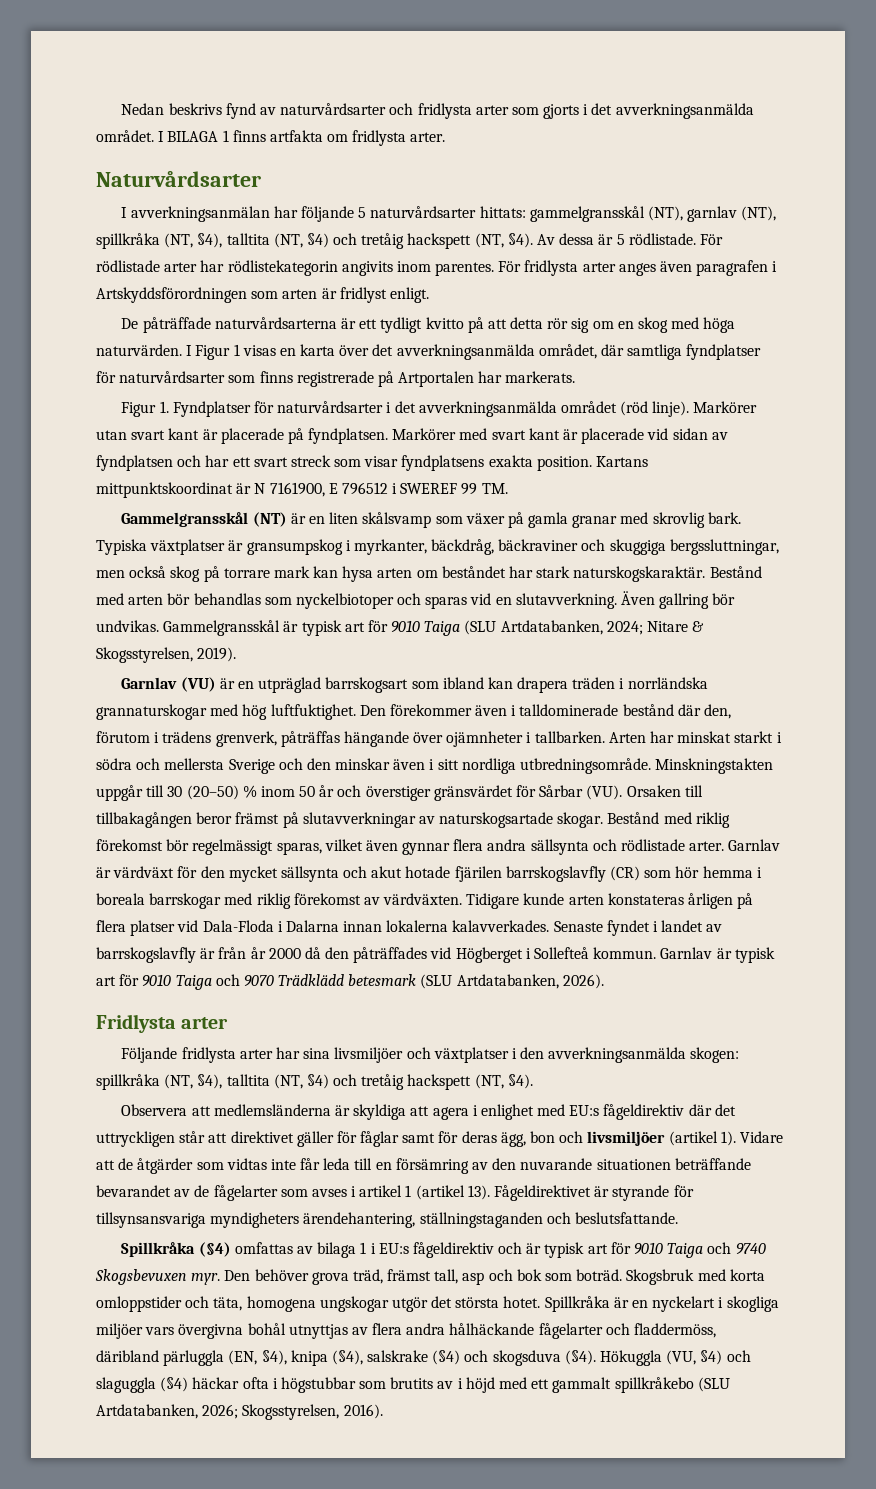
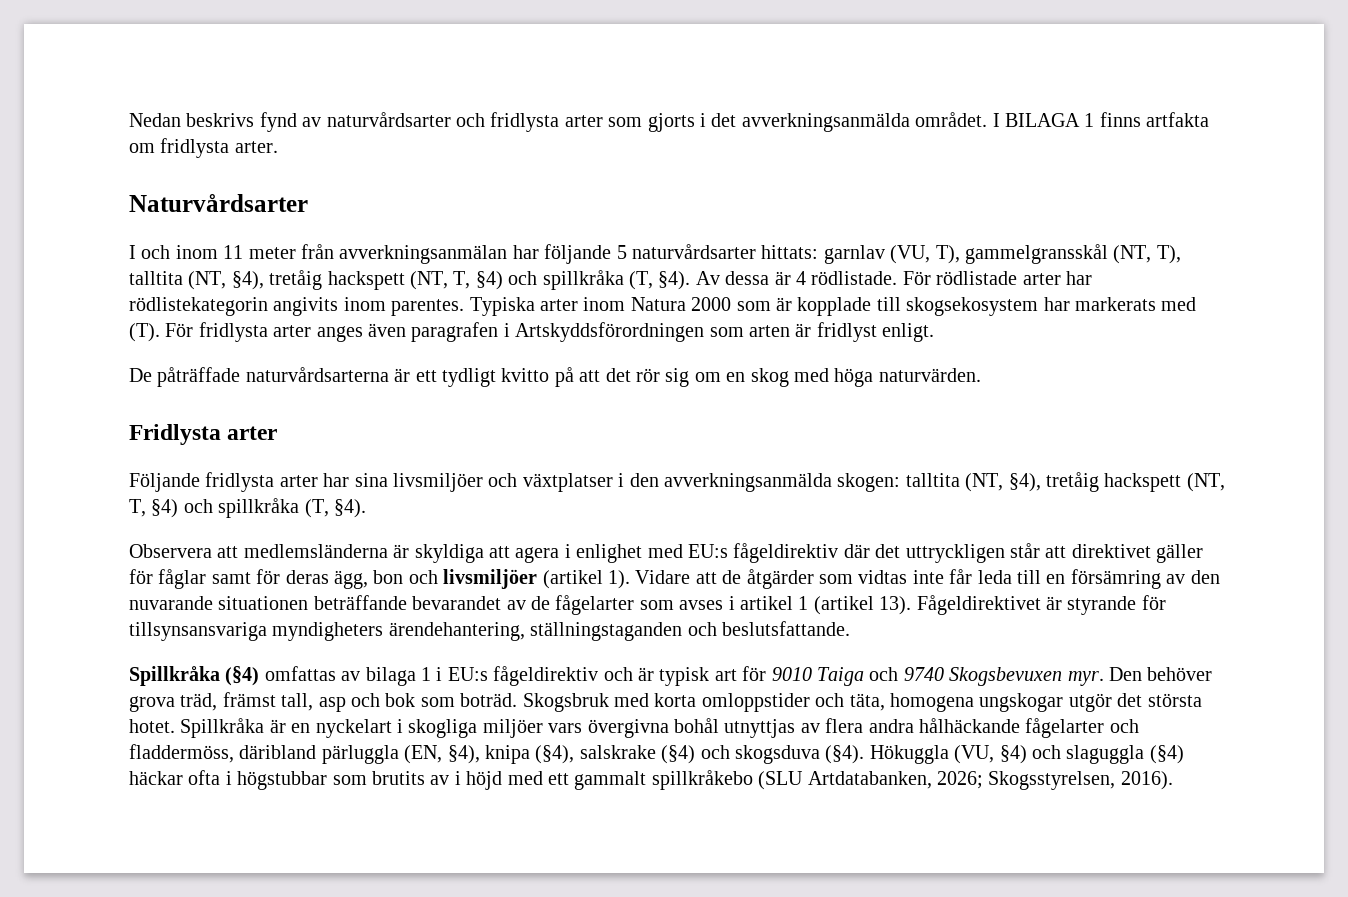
(128, 212) none -> [141,244,334,259] och inom 11 meter från
[529,206,777,222] [96,233,504,249] gammelgransskål (NT), garnlav (NT), spillkråka (NT, §4), talltita (NT, §4) och tretåig hackspett (NT, -> [823,244,1181,264] [129,270,653,290] garnlav (VU, T), gammelgransskål (NT, T), talltita (NT, §4), tretåig hackspett (NT, T, §4) och spillkråka (T,
[616,234,625,245] 5 -> [795,271,806,285] 4
(495, 269) none -> [469,297,1197,316] [129,323,160,342] Typiska arter inom Natura 2000 som är kopplade till skogsekosystem har markerats med (T).
[510,317,544,329] detta -> [605,368,631,382] det
[186,344,762,360] [96,371,576,387] [121,401,758,417] [96,428,728,444] [96,455,649,471] [96,482,508,498] [121,512,741,528] [96,539,779,555] [96,566,762,582] [96,591,736,609] [96,620,705,636] [96,647,237,663] [121,677,708,693] [96,704,732,720] [96,731,782,747] [96,758,774,774] [96,785,703,801] [96,812,730,828] [96,839,781,855] [96,866,762,882] [96,893,754,909] [96,920,723,936] [96,947,775,963] [96,974,604,990] I Figur 1 visas en karta över det avverkningsanmälda området, där samtliga fyndplatser för naturvårdsarter som finns registrerade på Artportalen har markerats. // Figur 1. Fyndplatser för naturvårdsarter i det avverkningsanmälda området (röd linje). Markörer utan svart kant är placerade på fyndplatsen. Markörer med svart kant är placerade vid sidan av fyndplatsen och har ett svart streck som visar fyndplatsens exakta position. Kartans mittpunktskoordinat är N 7161900, E 796512 i SWEREF 99 TM. // Gammelgransskål (NT) är en liten skålsvamp som växer på gamla granar med skrovlig bark. Typiska växtplatser är gransumpskog i myrkanter, bäckdråg, bäckraviner och skuggiga bergssluttningar, men också skog på torrare mark kan hysa arten om beståndet har stark naturskogskaraktär. Bestånd med arten bör behandlas som nyckelbiotoper och sparas vid en slutavverkning. Även gallring bör undvikas. Gammelgransskål är typisk art för 9010 Taiga (SLU Artdatabanken, 2024; Nitare & Skogsstyrelsen, 2019). // Garnlav (VU) är en utpräglad barrskogsart som ibland kan drapera träden i norrländska grannaturskogar med hög luftfuktighet. Den förekommer även i talldominerade bestånd där den, förutom i trädens grenverk, påträffas hängande över ojämnheter i tallbarken. Arten har minskat starkt i södra och mellersta Sverige och den minskar även i sitt nordliga utbredningsområde. Minskningstakten uppgår till 30 (20–50) % inom 50 år och överstiger gränsvärdet för Sårbar (VU). Orsaken till tillbakagången beror främst på slutavverkningar av naturskogsartade skogar. Bestånd med riklig förekomst bör regelmässigt sparas, vilket även gynnar flera andra sällsynta och rödlistade arter. Garnlav är värdväxt för den mycket sällsynta och akut hotade fjärilen barrskogslavfly (CR) som hör hemma i boreala barrskogar med riklig förekomst av värdväxten. Tidigare kunde arten konstateras årligen på flera platser vid Dala-Floda i Dalarna innan lokalerna kalavverkades. Senaste fyndet i landet av barrskogslavfly är från år 2000 då den påträffades vid Högberget i Sollefteå kommun. Garnlav är typisk art för 9010 Taiga och 9070 Trädklädd betesmark (SLU Artdatabanken, 2026). -> (981, 375) none
[96,1074,504,1090] spillkråka (NT, §4), talltita (NT, §4) och tretåig hackspett (NT, -> [905,472,1225,492] [129,498,329,518] talltita (NT, §4), tretåig hackspett (NT, T, §4) och spillkråka (T,

